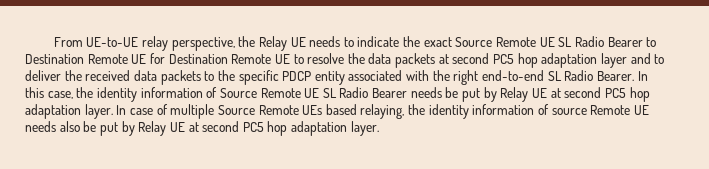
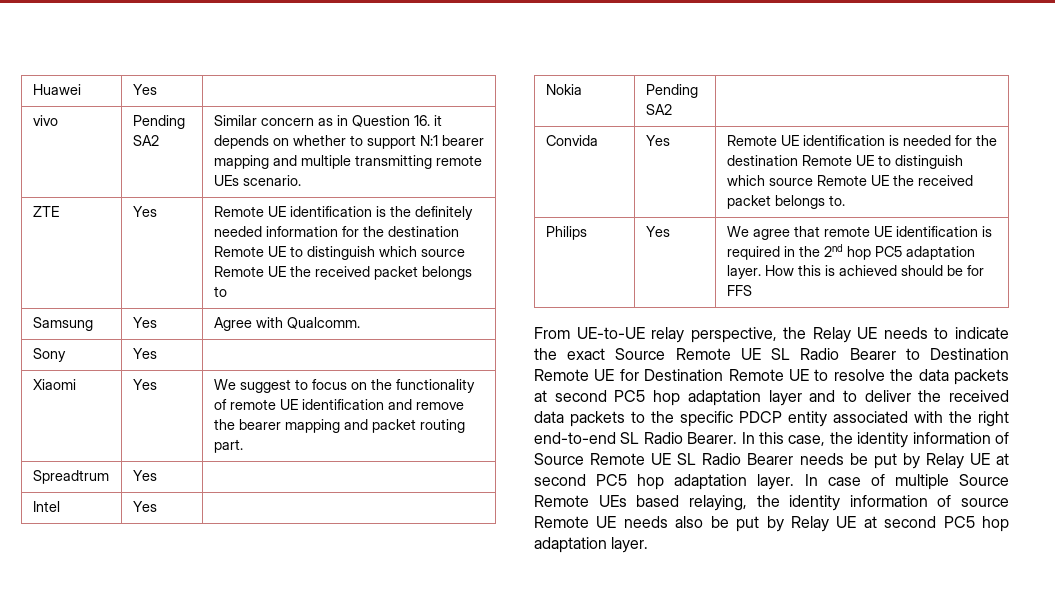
(53, 42) none -> [32,84,81,95] [132,84,157,95] [32,115,58,126] [132,115,185,129] [132,135,159,146] [213,115,442,127] [213,135,484,149] [213,155,482,169] [213,175,301,186] [32,206,59,217] [132,206,157,217] [213,206,473,220] [213,226,459,237] [213,246,465,260] [213,266,472,280] [213,286,227,297] [32,317,93,331] [132,317,157,328] [213,317,360,331] [32,348,66,362] [132,348,157,359] [32,379,76,390] [132,379,157,390] [213,379,475,393] [213,399,464,410] [213,419,465,433] [213,439,243,453] [32,470,109,484] [132,470,157,481] [32,501,60,512] [132,501,157,512] [545,84,582,95] [645,84,698,98] [645,104,672,115] [545,135,598,146] [645,135,670,146] [726,135,997,146] [726,155,963,169] [726,175,973,186] [726,195,845,209] [545,226,587,240] [645,226,670,237] [726,226,992,240] [726,244,975,260] [726,265,984,279] [726,285,752,296] Huawei | Yes | // vivo | Pending SA2 | Similar concern as in Question 16. it depends on whether to support N:1 bearer mapping and multiple transmitting remote UEs scenario. // ZTE | Yes | Remote UE identification is the definitely needed information for the destination Remote UE to distinguish which source Remote UE the received packet belongs to // Samsung | Yes | Agree with Qualcomm. // Sony | Yes | // Xiaomi | Yes | We suggest to focus on the functionality of remote UE identification and remove the bearer mapping and packet routing part. // Spreadtrum | Yes | // Intel | Yes | // Nokia | Pending SA2 | // Convida | Yes | Remote UE identification is needed for the destination Remote UE to distinguish which source Remote UE the received packet belongs to. // Philips | Yes | We agree that remote UE identification is required in the 2nd hop PC5 adaptation layer. How this is achieved should be for FFS //

